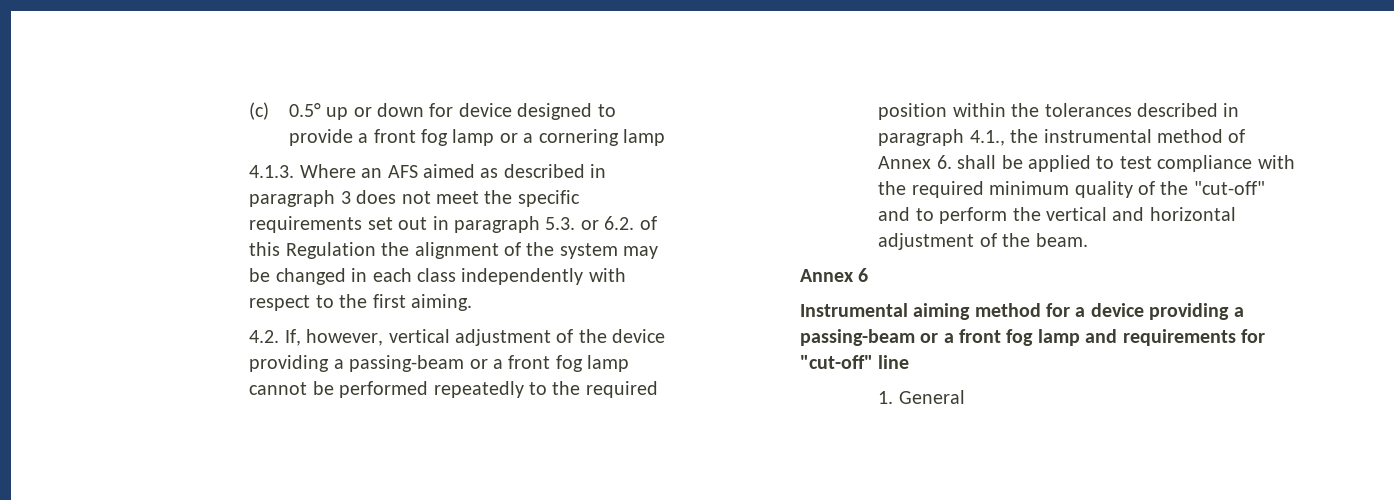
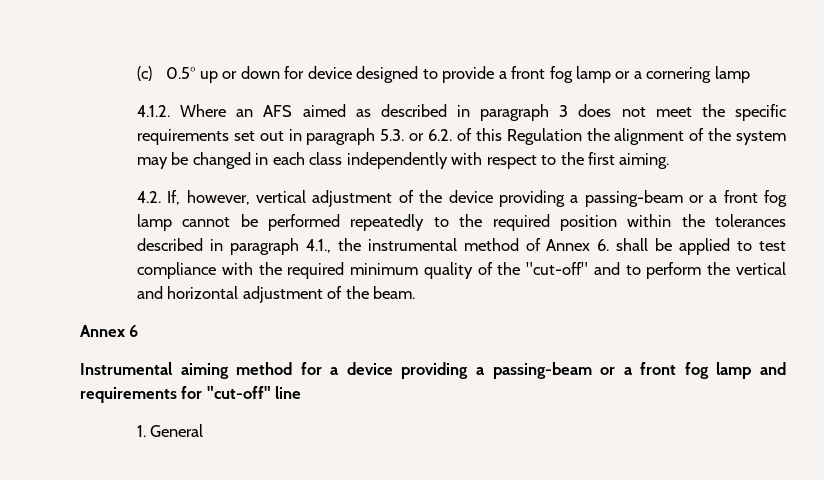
[249,165,295,178] 4.1.3. -> [137,105,171,117] 4.1.2.

